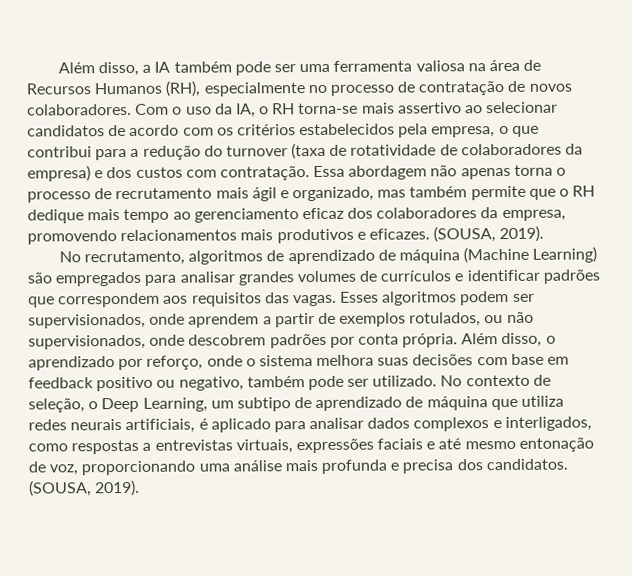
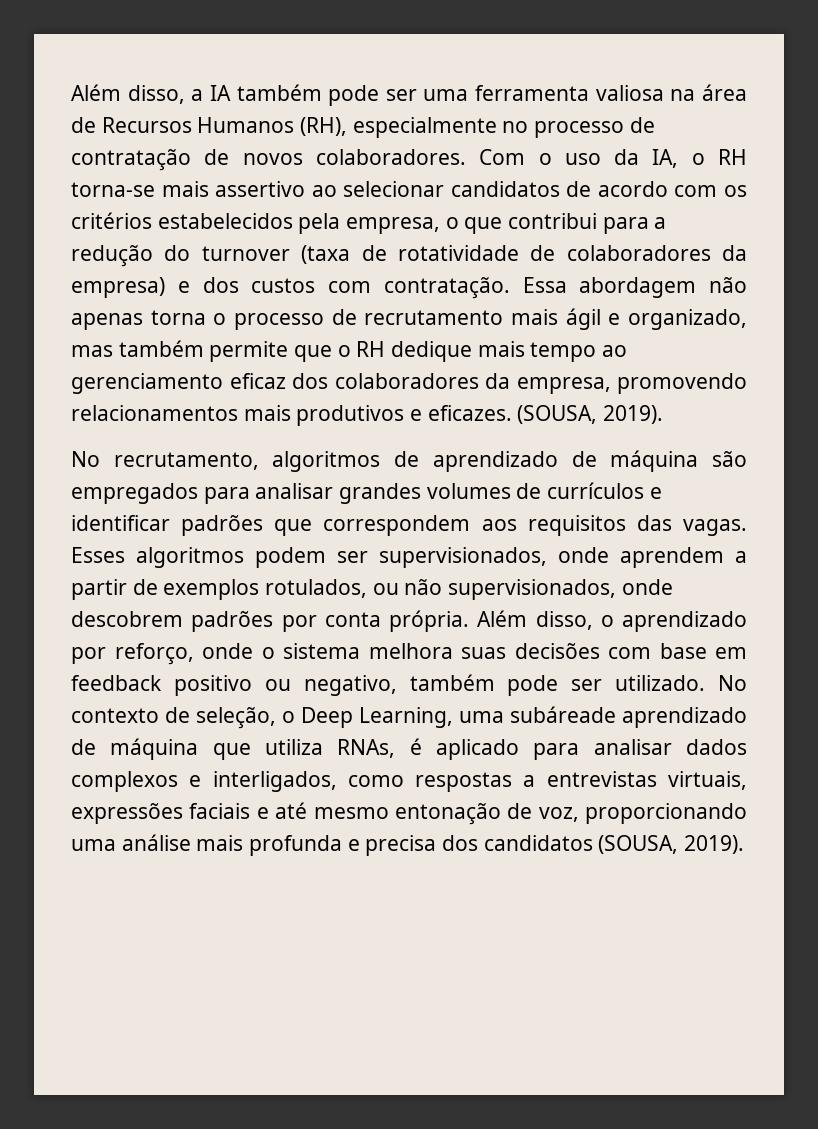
[463,246,598,264] (Machine Learning) -> (699, 461) none
[210,397,313,412] um subtipo de -> [459,706,616,723] uma subáreade
[28,418,196,433] redes neurais artificiais, -> [337,739,396,758] RNAs,
[485,458,568,471] candidatos. -> [483,835,593,851] candidatos

